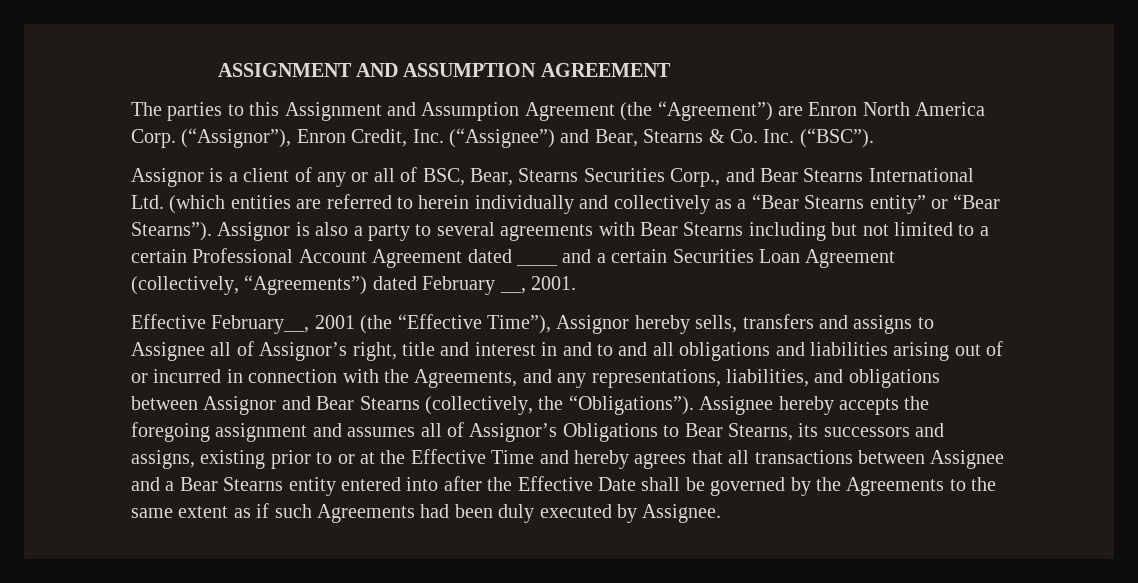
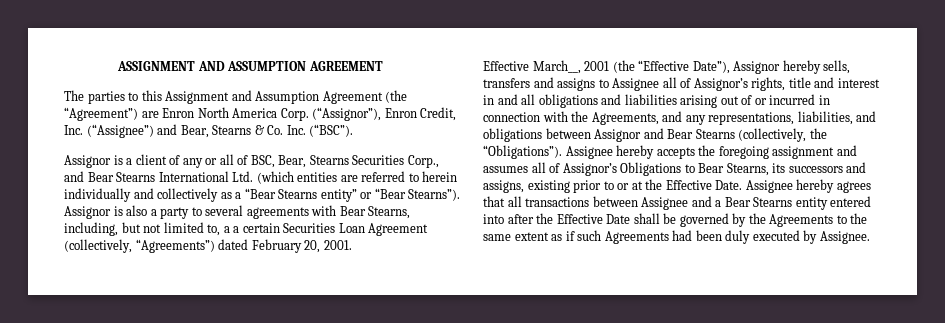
[683,222,826,241] Stearns including -> [368,206,411,219] [64,222,118,236] Stearns, including,
[958,224,989,236] [131,248,512,268] [516,263,558,266] [562,249,592,263] to a certain Professional Account Agreement dated ____ and -> [207,224,230,236] to, a
[499,288,526,294] __, -> [304,240,321,253] 20,
[211,315,310,334] February__, -> [532,60,581,74] March__,
[487,315,551,334] Time”), -> [692,61,730,74] Date”),
[352,342,397,361] right, -> [751,77,786,91] rights,
[596,342,648,356] to and -> (518, 99) none
[491,450,569,464] Time and -> [715,180,793,193] Date. Assignee

